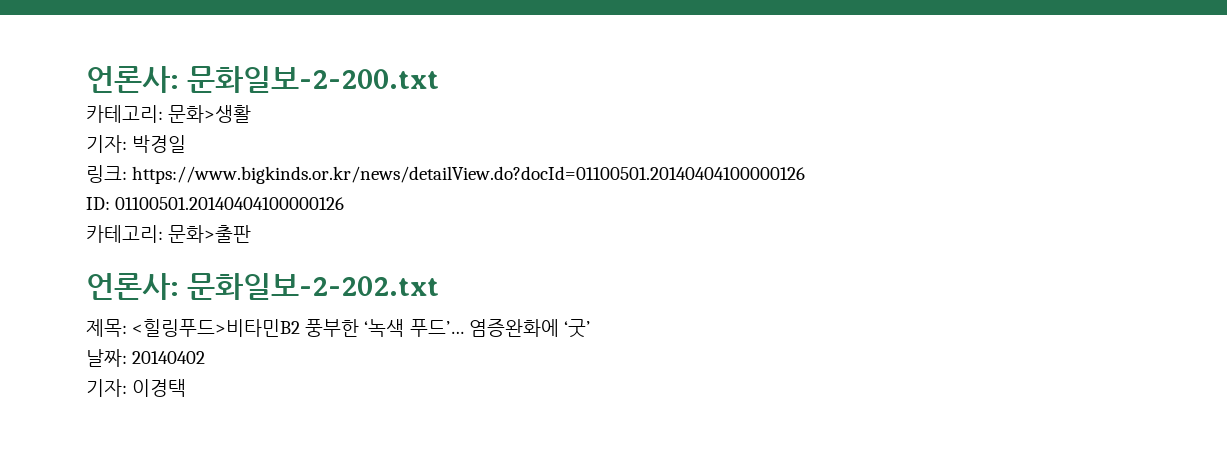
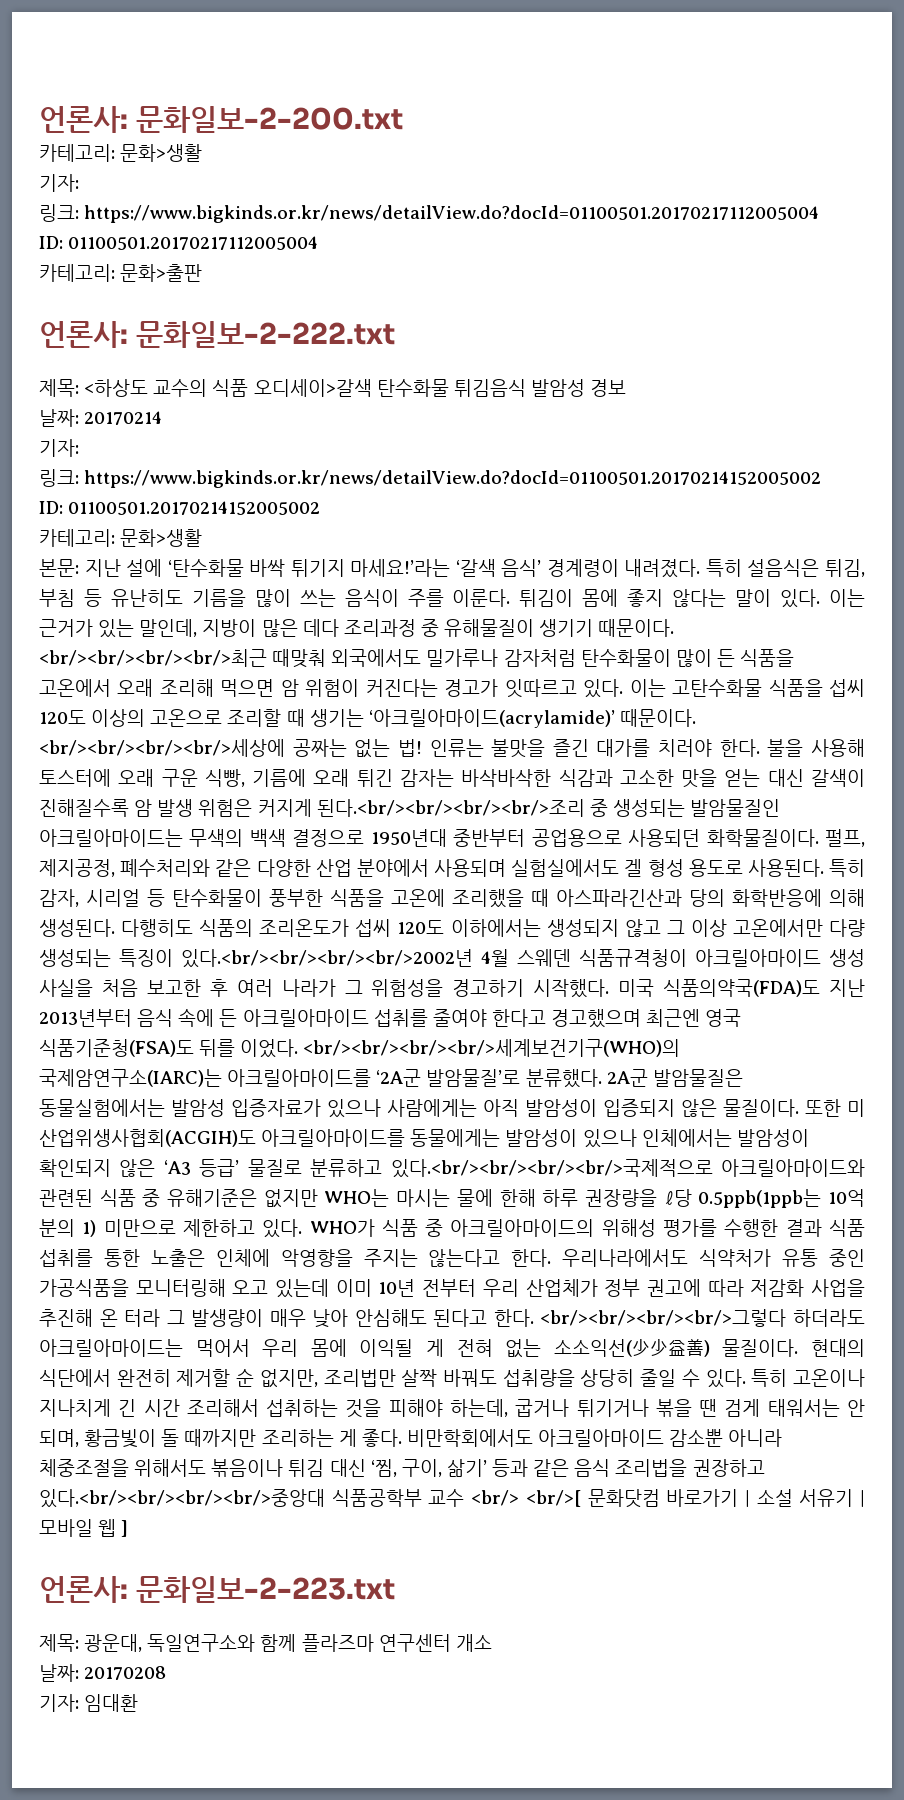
[132,135,187,153] [86,165,806,184] [86,197,345,210] 박경일 // 링크: https://www.bigkinds.or.kr/news/detailView.do?docId=01100501.20140404100000126 // ID: 01100501.20140404100000126 -> [39,204,820,223] [39,236,319,250] // 링크: https://www.bigkinds.or.kr/news/detailView.do?docId=01100501.20170217112005004 // ID: 01100501.20170217112005004
[186,273,439,300] [86,319,590,338] [86,349,206,367] [86,379,187,397] 문화일보-2-202.txt // 제목: <힐링푸드>비타민B2 풍부한 ‘녹색 푸드’… 염증완화에 ‘굿’ // 날짜: 20140402 // 기자: 이경택 -> [135,321,395,348] [39,379,627,397] [39,409,163,427] [39,439,79,457] [39,469,822,488] [39,501,321,515] [39,529,203,547] [39,559,866,578] [39,589,865,608] [39,619,675,638] [39,649,795,668] [39,679,865,698] [39,709,696,728] [39,739,865,758] [39,769,866,788] [39,799,781,817] [39,829,866,847] [39,859,865,877] [39,889,865,908] [39,919,866,937] [39,949,865,968] [39,979,865,998] [39,1008,742,1028] [39,1039,681,1058] [39,1069,743,1088] [39,1099,865,1118] [39,1129,809,1148] [39,1159,865,1178] [39,1189,865,1208] [39,1219,865,1238] [39,1249,865,1267] [39,1279,866,1298] [39,1309,865,1328] [39,1339,866,1358] [39,1368,865,1388] [39,1399,866,1418] [39,1429,783,1448] [39,1459,765,1477] [39,1489,866,1508] [39,1519,129,1537] [39,1576,395,1603] [39,1634,492,1652] [39,1664,167,1682] [39,1694,139,1712] 문화일보-2-222.txt // 제목: <하상도 교수의 식품 오디세이>갈색 탄수화물 튀김음식 발암성 경보 // 날짜: 20170214 // 기자: // 링크: https://www.bigkinds.or.kr/news/detailView.do?docId=01100501.20170214152005002 // ID: 01100501.20170214152005002 // 카테고리: 문화>생활 // 본문: 지난 설에 ‘탄수화물 바싹 튀기지 마세요!’라는 ‘갈색 음식’ 경계령이 내려졌다. 특히 설음식은 튀김, 부침 등 유난히도 기름을 많이 쓰는 음식이 주를 이룬다. 튀김이 몸에 좋지 않다는 말이 있다. 이는 근거가 있는 말인데, 지방이 많은 데다 조리과정 중 유해물질이 생기기 때문이다. <br/><br/><br/><br/>최근 때맞춰 외국에서도 밀가루나 감자처럼 탄수화물이 많이 든 식품을 고온에서 오래 조리해 먹으면 암 위험이 커진다는 경고가 잇따르고 있다. 이는 고탄수화물 식품을 섭씨 120도 이상의 고온으로 조리할 때 생기는 ‘아크릴아마이드(acrylamide)’ 때문이다. <br/><br/><br/><br/>세상에 공짜는 없는 법! 인류는 불맛을 즐긴 대가를 치러야 한다. 불을 사용해 토스터에 오래 구운 식빵, 기름에 오래 튀긴 감자는 바삭바삭한 식감과 고소한 맛을 얻는 대신 갈색이 진해질수록 암 발생 위험은 커지게 된다.<br/><br/><br/><br/>조리 중 생성되는 발암물질인 아크릴아마이드는 무색의 백색 결정으로 1950년대 중반부터 공업용으로 사용되던 화학물질이다. 펄프, 제지공정, 폐수처리와 같은 다양한 산업 분야에서 사용되며 실험실에서도 겔 형성 용도로 사용된다. 특히 감자, 시리얼 등 탄수화물이 풍부한 식품을 고온에 조리했을 때 아스파라긴산과 당의 화학반응에 의해 생성된다. 다행히도 식품의 조리온도가 섭씨 120도 이하에서는 생성되지 않고 그 이상 고온에서만 다량 생성되는 특징이 있다.<br/><br/><br/><br/>2002년 4월 스웨덴 식품규격청이 아크릴아마이드 생성 사실을 처음 보고한 후 여러 나라가 그 위험성을 경고하기 시작했다. 미국 식품의약국(FDA)도 지난 2013년부터 음식 속에 든 아크릴아마이드 섭취를 줄여야 한다고 경고했으며 최근엔 영국 식품기준청(FSA)도 뒤를 이었다. <br/><br/><br/><br/>세계보건기구(WHO)의 국제암연구소(IARC)는 아크릴아마이드를 ‘2A군 발암물질’로 분류했다. 2A군 발암물질은 동물실험에서는 발암성 입증자료가 있으나 사람에게는 아직 발암성이 입증되지 않은 물질이다. 또한 미 산업위생사협회(ACGIH)도 아크릴아마이드를 동물에게는 발암성이 있으나 인체에서는 발암성이 확인되지 않은 ‘A3 등급’ 물질로 분류하고 있다.<br/><br/><br/><br/>국제적으로 아크릴아마이드와 관련된 식품 중 유해기준은 없지만 WHO는 마시는 물에 한해 하루 권장량을 ℓ당 0.5ppb(1ppb는 10억 분의 1) 미만으로 제한하고 있다. WHO가 식품 중 아크릴아마이드의 위해성 평가를 수행한 결과 식품 섭취를 통한 노출은 인체에 악영향을 주지는 않는다고 한다. 우리나라에서도 식약처가 유통 중인 가공식품을 모니터링해 오고 있는데 이미 10년 전부터 우리 산업체가 정부 권고에 따라 저감화 사업을 추진해 온 터라 그 발생량이 매우 낮아 안심해도 된다고 한다. <br/><br/><br/><br/>그렇다 하더라도 아크릴아마이드는 먹어서 우리 몸에 이익될 게 전혀 없는 소소익선(少少益善) 물질이다. 현대의 식단에서 완전히 제거할 순 없지만, 조리법만 살짝 바꿔도 섭취량을 상당히 줄일 수 있다. 특히 고온이나 지나치게 긴 시간 조리해서 섭취하는 것을 피해야 하는데, 굽거나 튀기거나 볶을 땐 검게 태워서는 안 되며, 황금빛이 돌 때까지만 조리하는 게 좋다. 비만학회에서도 아크릴아마이드 감소뿐 아니라 체중조절을 위해서도 볶음이나 튀김 대신 ‘찜, 구이, 삶기’ 등과 같은 음식 조리법을 권장하고 있다.<br/><br/><br/><br/>중앙대 식품공학부 교수 <br/> <br/>[ 문화닷컴 바로가기 | 소설 서유기 | 모바일 웹 ] // 언론사: 문화일보-2-223.txt // 제목: 광운대, 독일연구소와 함께 플라즈마 연구센터 개소 // 날짜: 20170208 // 기자: 임대환

